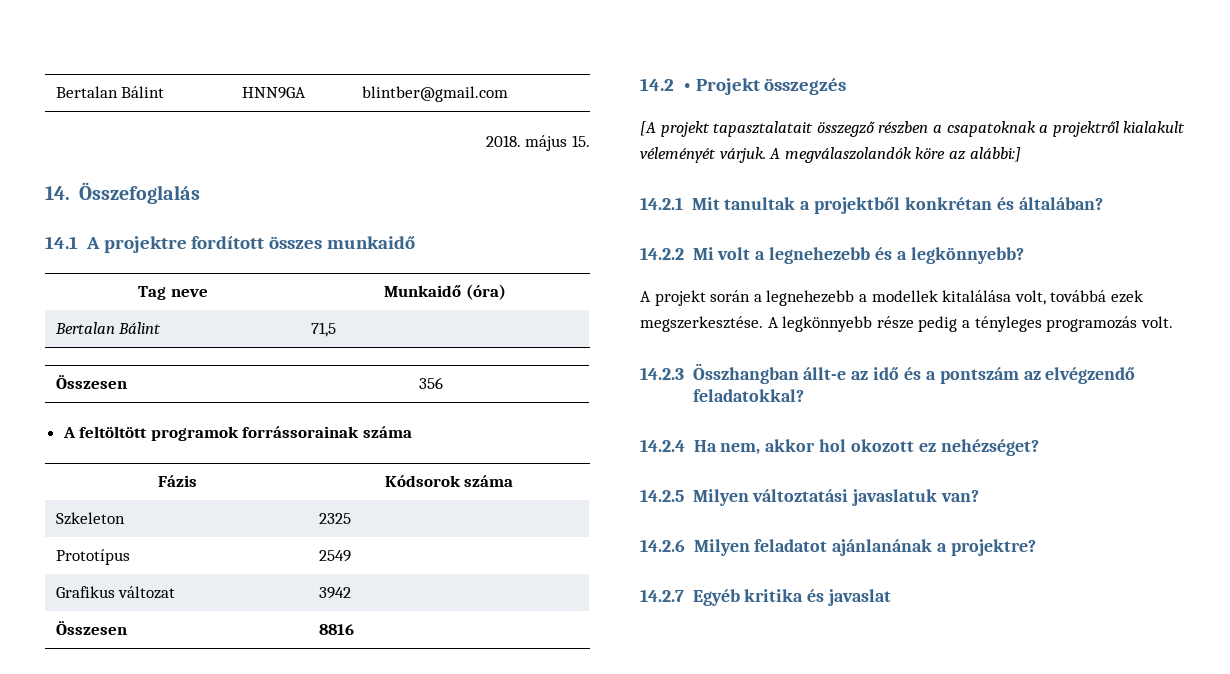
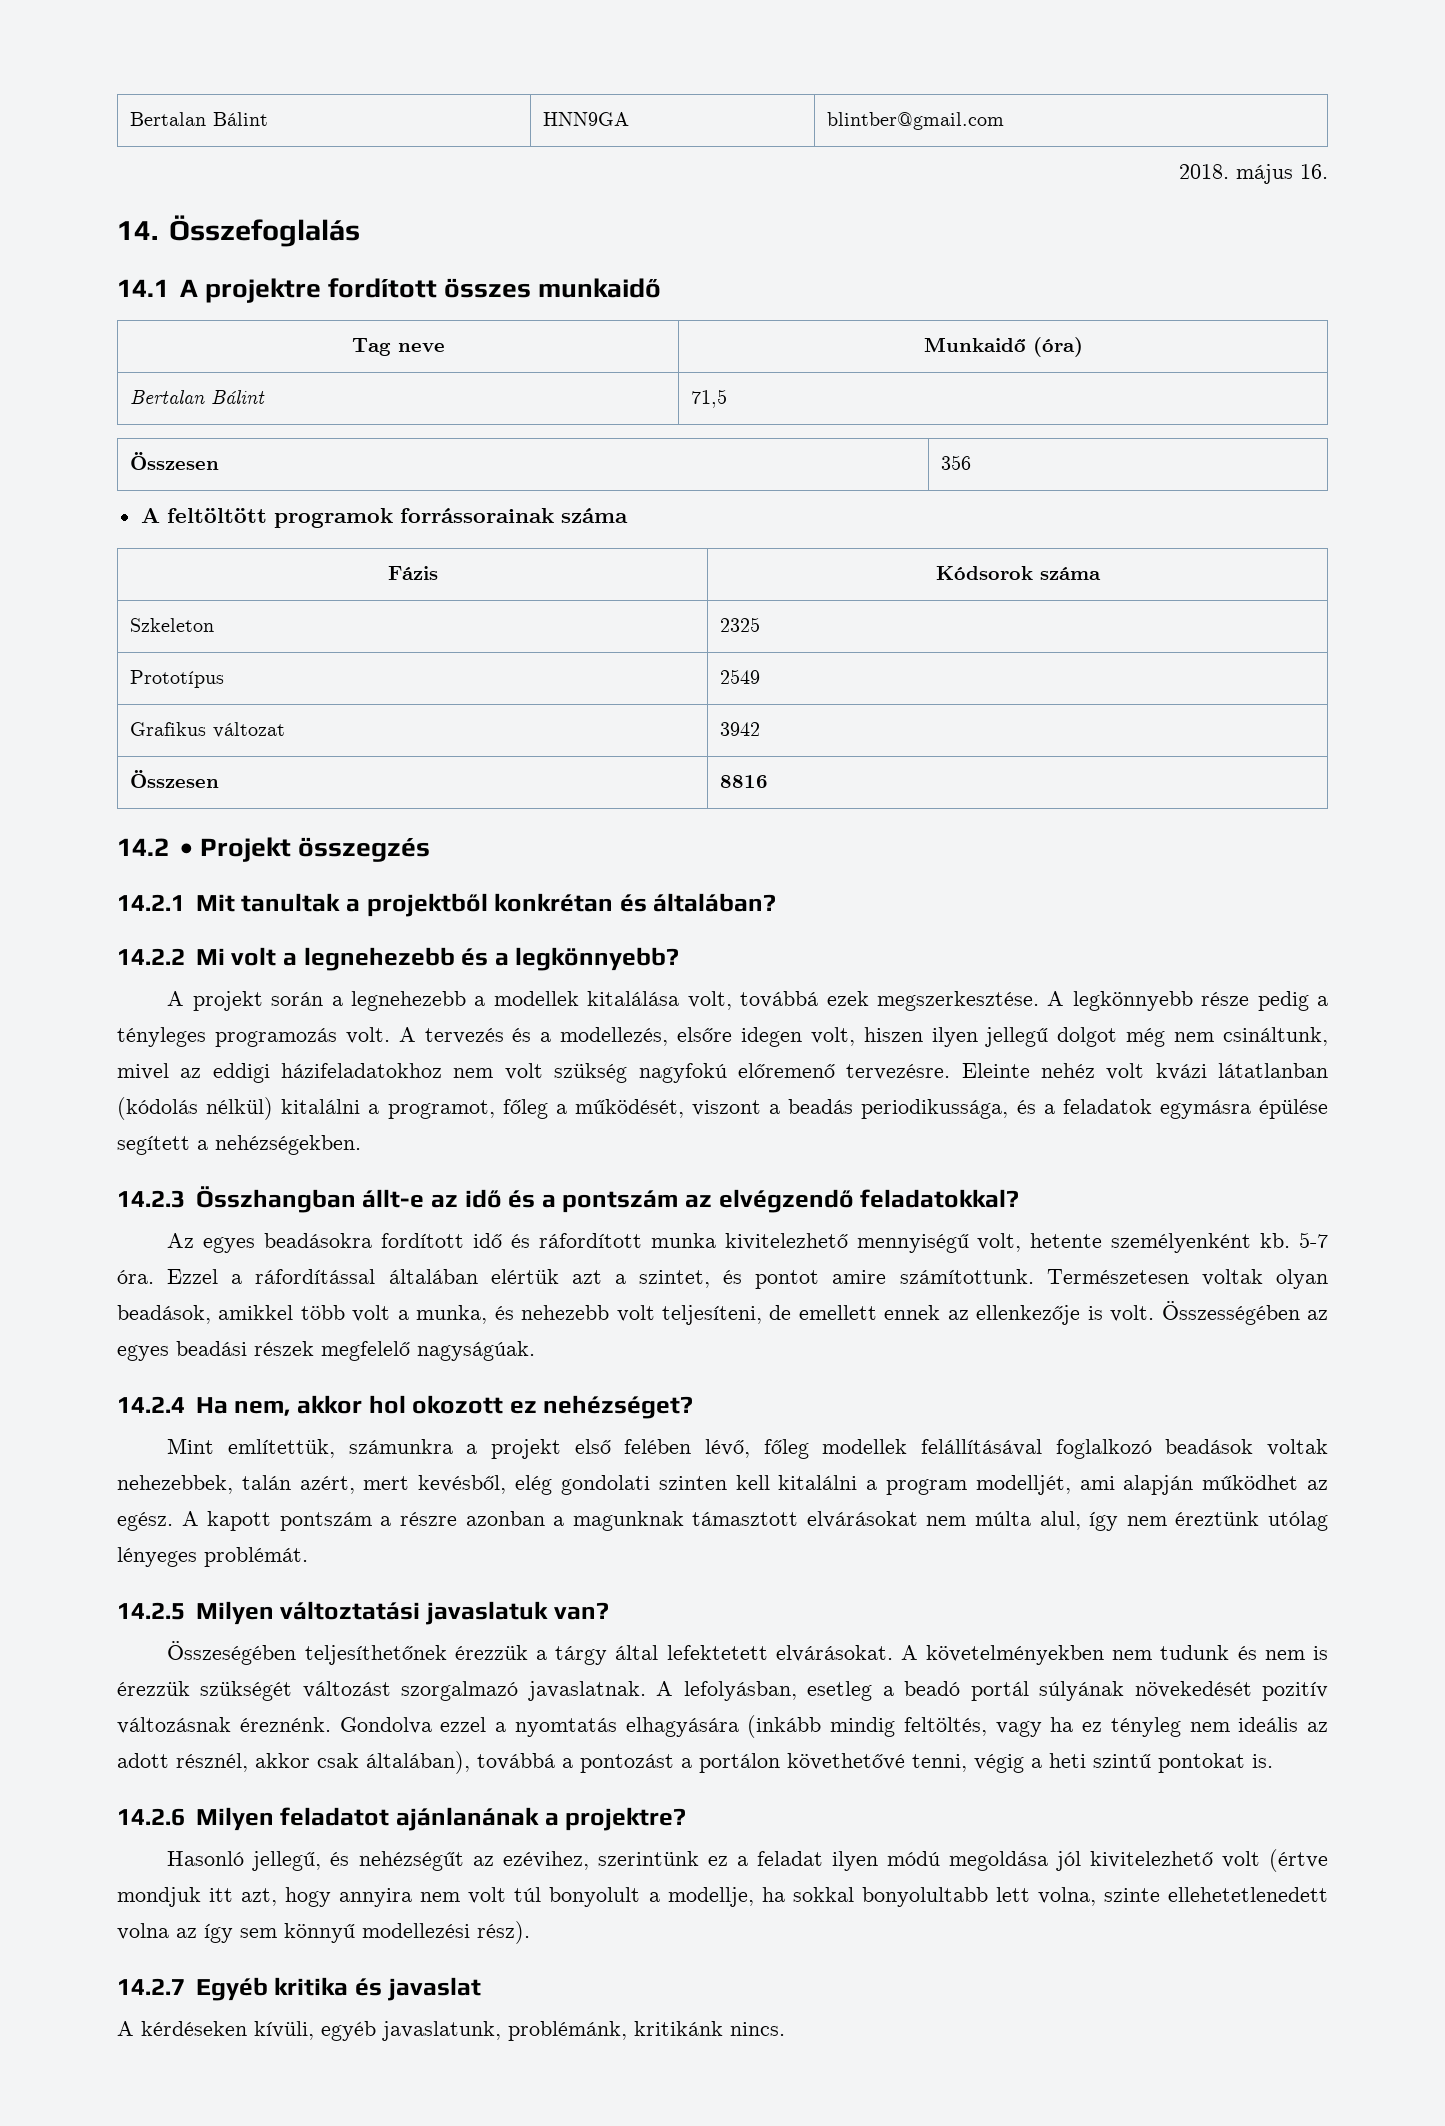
[572,135,590,147] 15. -> [1300,164,1328,179] 16.
[640,121,1186,137] [640,147,1021,163] // [A projekt tapasztalatait összegző részben a csapatoknak a projektről kialakult véleményét várjuk. A megválaszolandók köre az alábbi:] -> (431, 849) none
(1173, 322) none -> [398,1027,1328,1047] [117,1063,1328,1083] [117,1097,1328,1120] [117,1135,361,1155] A tervezés és a modellezés, elsőre idegen volt, hiszen ilyen jellegű dolgot még nem csináltunk, mivel az eddigi házifeladatokhoz nem volt szükség nagyfokú előremenő tervezésre. Eleinte nehéz volt kvázi látatlanban (kódolás nélkül) kitalálni a programot, főleg a működését, viszont a beadás periodikussága, és a feladatok egymásra épülése segített a nehézségekben.
(804, 395) none -> [167,1232,1328,1253] [117,1269,1328,1289] [117,1301,1328,1325] [117,1341,535,1361] // Az egyes beadásokra fordított idő és ráfordított munka kivitelezhető mennyiségű volt, hetente személyenként kb. 5-7 óra. Ezzel a ráfordítással általában elértük azt a szintet, és pontot amire számítottunk. Természetesen voltak olyan beadások, amikkel több volt a munka, és nehezebb volt teljesíteni, de emellett ennek az ellenkezője is volt. Összességében az egyes beadási részek megfelelő nagyságúak.
(1039, 447) none -> [167,1438,1329,1459] [117,1475,1328,1495] [117,1511,1328,1531] [117,1547,308,1567] // Mint említettük, számunkra a projekt első felében lévő, főleg modellek felállításával foglalkozó beadások voltak nehezebbek, talán azért, mert kevésből, elég gondolati szinten kell kitalálni a program modelljét, ami alapján működhet az egész. A kapott pontszám a részre azonban a magunknak támasztott elvárásokat nem múlta alul, így nem éreztünk utólag lényeges problémát.
(980, 496) none -> [167,1641,1328,1665] [117,1681,1328,1701] [117,1715,1328,1738] [117,1751,1273,1774] // Összeségében teljesíthetőnek érezzük a tárgy által lefektetett elvárásokat. A követelményekben nem tudunk és nem is érezzük szükségét változást szorgalmazó javaslatnak. A lefolyásban, esetleg a beadó portál súlyának növekedését pozitív változásnak éreznénk. Gondolva ezzel a nyomtatás elhagyására (inkább mindig feltöltés, vagy ha ez tényleg nem ideális az adott résznél, akkor csak általában), továbbá a pontozást a portálon követhetővé tenni, végig a heti szintű pontokat is.
(1036, 547) none -> [167,1849,1328,1872] [117,1887,1328,1907] [117,1921,530,1944] // Hasonló jellegű, és nehézségűt az ezévihez, szerintünk ez a feladat ilyen módú megoldása jól kivitelezhető volt (értve mondjuk itt azt, hogy annyira nem volt túl bonyolult a modellje, ha sokkal bonyolultabb lett volna, szinte ellehetetlenedett volna az így sem könnyű modellezési rész).
(892, 597) none -> [117,2021,785,2041] // A kérdéseken kívüli, egyéb javaslatunk, problémánk, kritikánk nincs.

